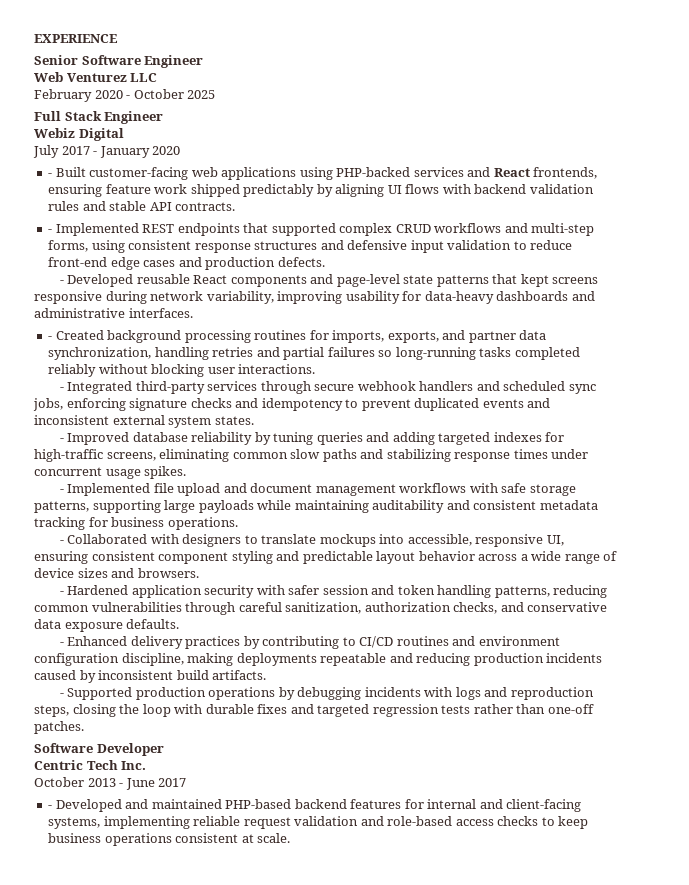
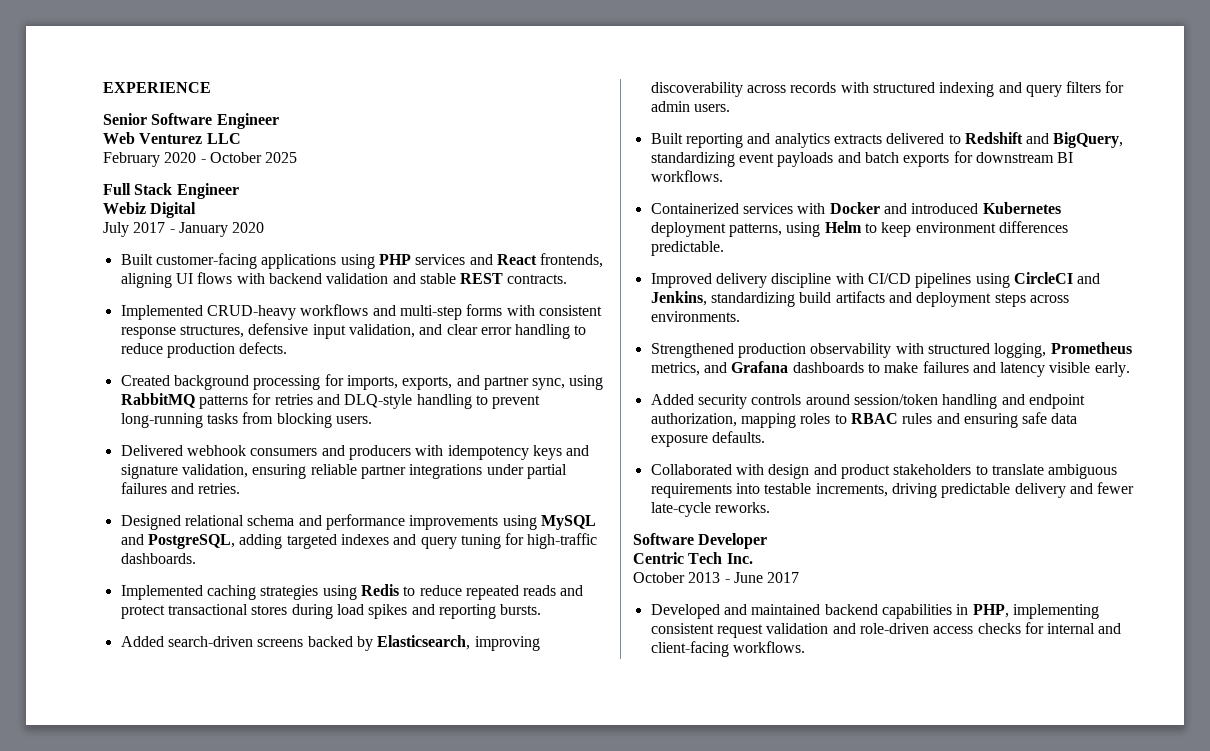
[48,173,53,177] - -> (265, 227) none
[191,167,218,177] web -> (257, 261) none
[336,167,411,177] PHP-backed -> [378,254,411,265] PHP
[48,184,333,197] ensuring feature work shipped predictably by -> (604, 260) none
[48,201,80,211] rules -> (389, 278) none
[149,202,172,211] API -> [460,273,504,284] REST
[48,223,595,236] [48,240,573,253] [48,257,325,270] [59,274,599,287] [34,291,595,304] [34,308,193,318] [48,336,53,340] - Implemented REST endpoints that supported complex CRUD workflows and multi-step forms, using consistent response structures and defensive input validation to reduce front-end edge cases and production defects. // - Developed reusable React components and page-level state patterns that kept screens responsive during network variability, improving usability for data-heavy dashboards and administrative interfaces. // - -> [120,304,602,320] [120,323,587,339] [120,342,288,358] Implemented CRUD-heavy workflows and multi-step forms with consistent response structures, defensive input validation, and clear error handling to reduce production defects. //
[254,330,307,340] routines -> (321, 382) none
[519,330,547,340] [48,347,580,360] [48,364,316,377] [59,381,596,394] [33,398,551,411] [34,415,254,428] [59,432,565,445] [34,449,589,462] [34,466,187,479] [59,483,576,496] [34,500,598,513] [34,517,238,530] [59,534,564,547] [34,551,618,564] [34,568,199,578] [59,585,608,598] [34,602,608,615] [34,619,180,632] [59,636,560,649] [34,653,603,666] [34,670,267,683] [59,687,594,700] [34,704,594,717] [34,721,84,734] data synchronization, handling retries and partial failures so long-running tasks completed reliably without blocking user interactions. // - Integrated third-party services through secure webhook handlers and scheduled sync jobs, enforcing signature checks and idempotency to prevent duplicated events and inconsistent external system states. // - Improved database reliability by tuning queries and adding targeted indexes for high-traffic screens, eliminating common slow paths and stabilizing response times under concurrent usage spikes. // - Implemented file upload and document management workflows with safe storage patterns, supporting large payloads while maintaining auditability and consistent metadata tracking for business operations. // - Collaborated with designers to translate mockups into accessible, responsive UI, ensuring consistent component styling and predictable layout behavior across a wide range of device sizes and browsers. // - Hardened application security with safer session and token handling patterns, reducing common vulnerabilities through careful sanitization, authorization checks, and conservative data exposure defaults. // - Enhanced delivery practices by contributing to CI/CD routines and environment configuration discipline, making deployments repeatable and reducing production incidents caused by inconsistent build artifacts. // - Supported production operations by debugging incidents with logs and reproduction steps, closing the loop with durable fixes and targeted regression tests rather than one-off patches. -> [532,375,604,390] [120,393,541,409] [120,412,372,428] [120,445,590,460] [120,464,567,479] [120,482,241,494] [120,514,596,530] [120,533,598,549] [120,553,196,564] [120,584,584,600] [120,604,542,619] [120,635,540,651] [650,81,1125,97] [650,101,730,112] [650,132,1124,148] [650,151,1074,167] [650,170,723,182] [650,202,1061,214] [650,221,1068,237] [650,241,724,256] [650,272,1101,288] [650,291,1069,307] [650,311,740,322] [650,342,1132,358] [650,361,1130,377] [650,394,1085,409] [650,412,1078,428] [650,431,765,447] [650,464,1118,479] [650,482,1135,498] [650,502,770,517] sync, using RabbitMQ patterns for retries and DLQ-style handling to prevent long-running tasks from blocking users. // Delivered webhook consumers and producers with idempotency keys and signature validation, ensuring reliable partner integrations under partial failures and retries. // Designed relational schema and performance improvements using MySQL and PostgreSQL, adding targeted indexes and query tuning for high-traffic dashboards. // Implemented caching strategies using Redis to reduce repeated reads and protect transactional stores during load spikes and reporting bursts. // Added search-driven screens backed by Elasticsearch, improving discoverability across records with structured indexing and query filters for admin users. // Built reporting and analytics extracts delivered to Redshift and BigQuery, standardizing event payloads and batch exports for downstream BI workflows. // Containerized services with Docker and introduced Kubernetes deployment patterns, using Helm to keep environment differences predictable. // Improved delivery discipline with CI/CD pipelines using CircleCI and Jenkins, standardizing build artifacts and deployment steps across environments. // Strengthened production observability with structured logging, Prometheus metrics, and Grafana dashboards to make failures and latency visible early. // Added security controls around session/token handling and endpoint authorization, mapping roles to RBAC rules and ensuring safe data exposure defaults. // Collaborated with design and product stakeholders to translate ambiguous requirements into testable increments, driving predictable delivery and fewer late-cycle reworks.
[48,805,53,809] - -> (800, 577) none
[225,799,582,812] [48,816,589,829] [48,833,291,846] PHP-based backend features for internal and client-facing systems, implementing reliable request validation and role-based access checks to keep business operations consistent at scale. -> [824,604,1099,619] [650,622,1122,638] [650,641,805,657] backend capabilities in PHP, implementing consistent request validation and role-driven access checks for internal and client-facing workflows.

